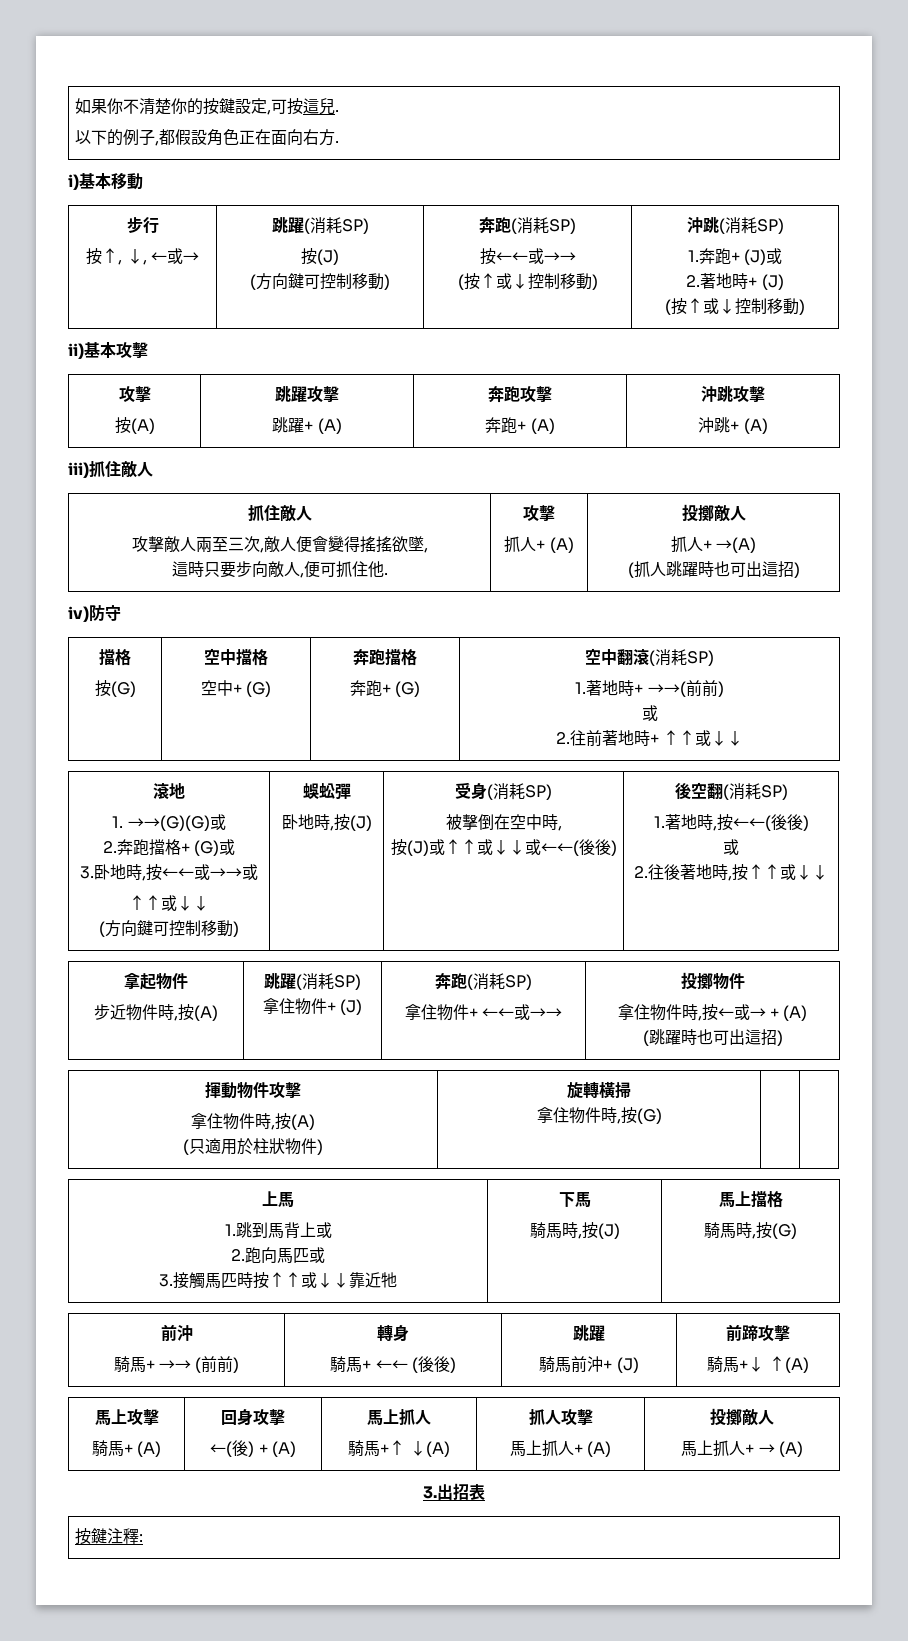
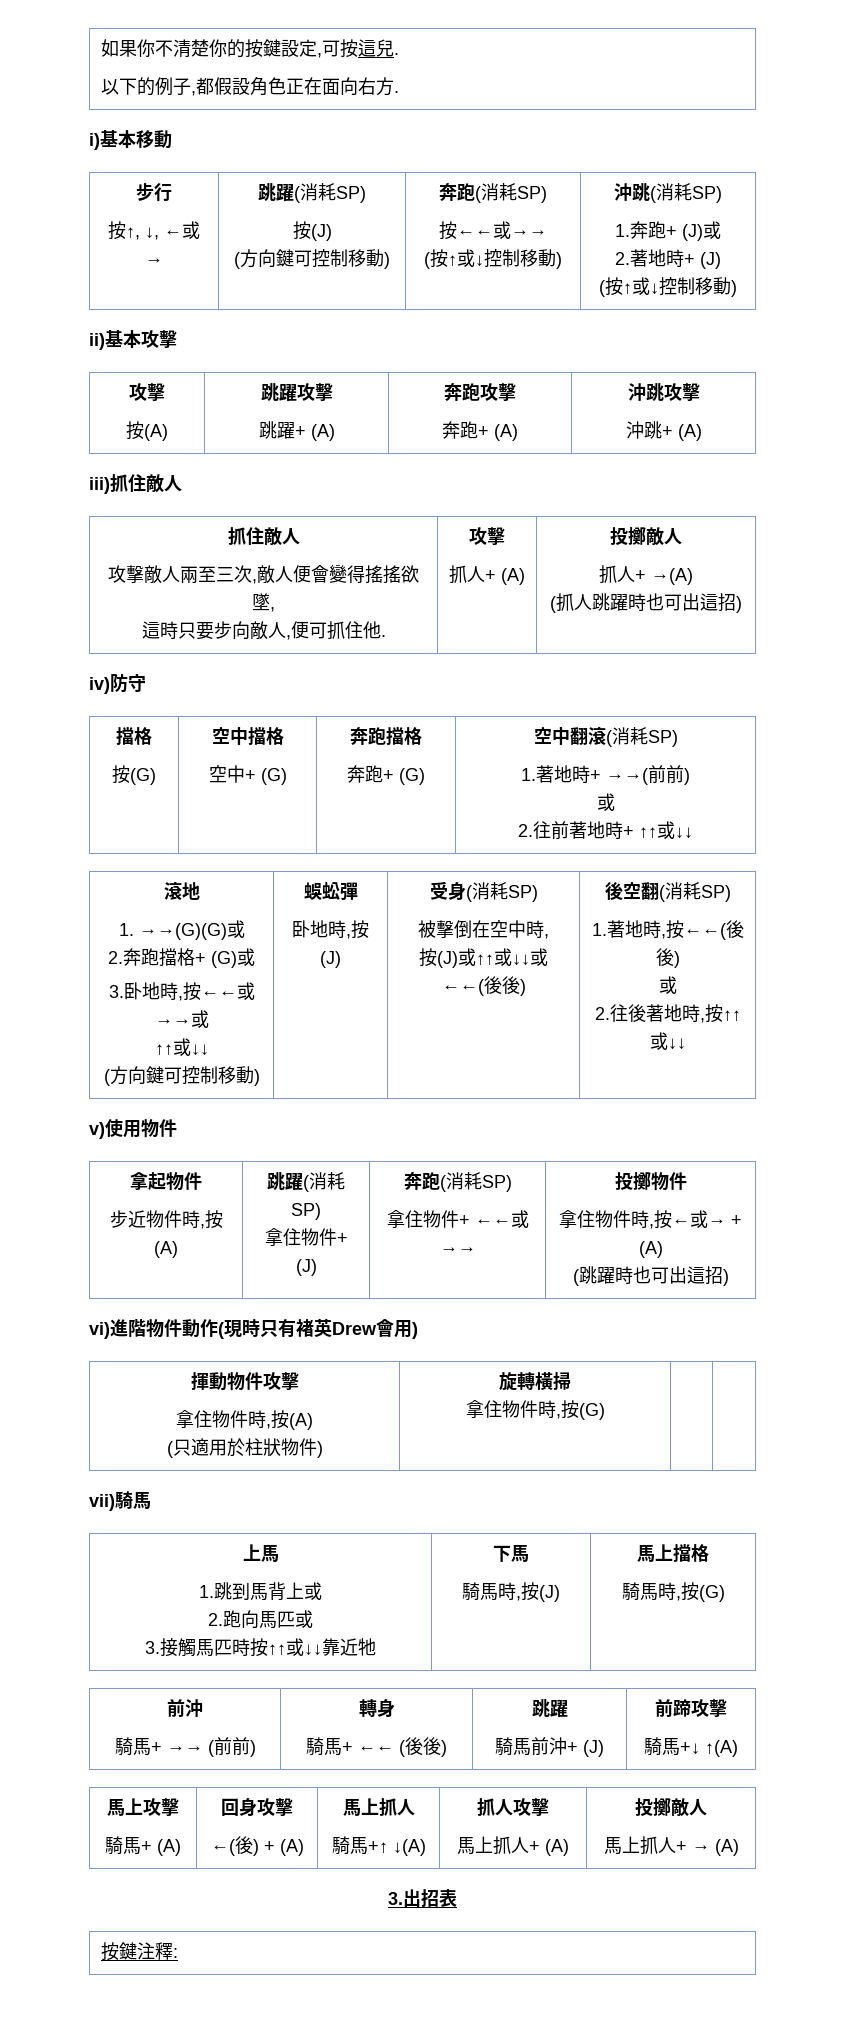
(828, 872) none -> [89,1119,177,1139] // v)使用物件
(783, 1038) none -> [89,1318,418,1339] // vi)進階物件動作(現時只有褚英Drew會用)
(662, 1116) none -> [89,1491,151,1511] // vii)騎馬

